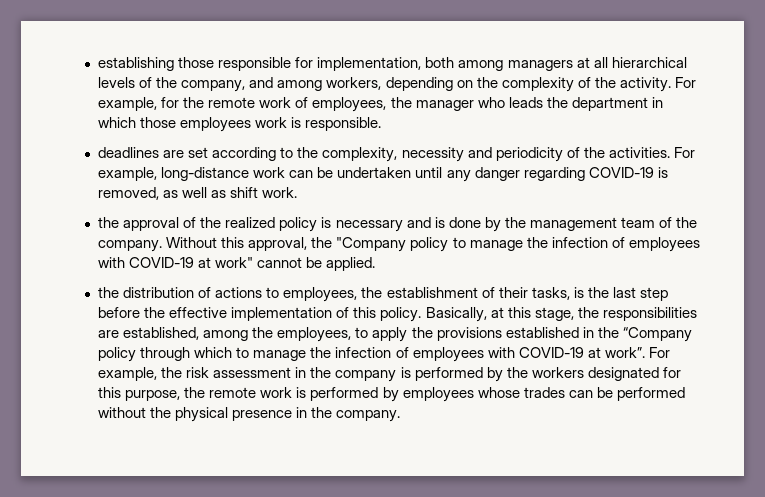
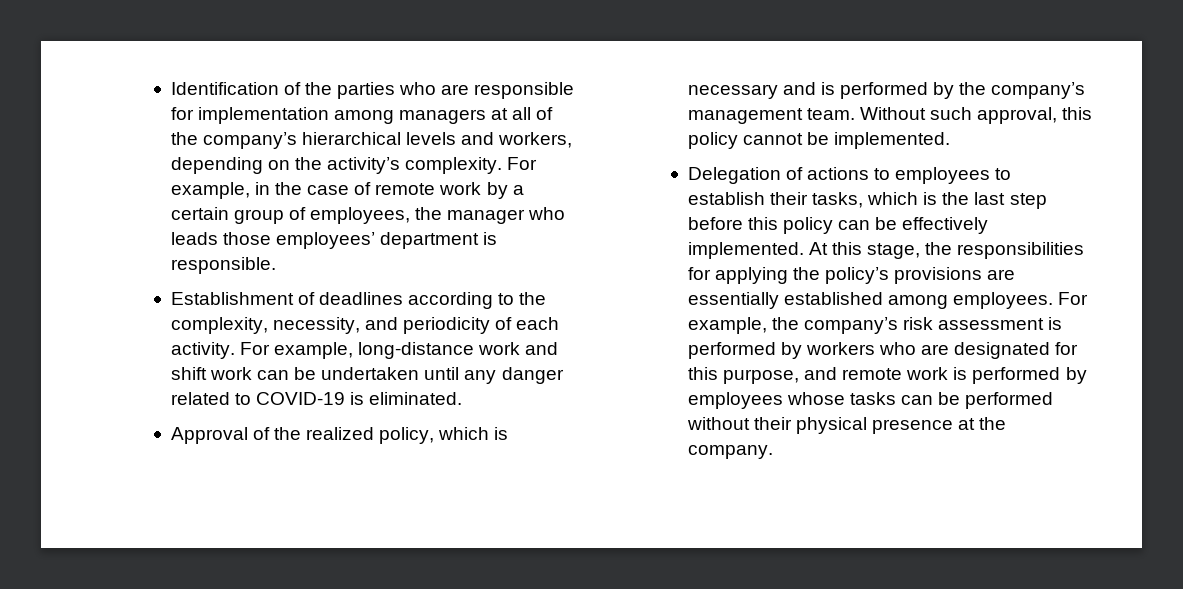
[98,57,687,71] [98,77,696,92] [98,97,292,111] establishing those responsible for implementation, both among managers at all hierarchical levels of the company, and among workers, depending on the complexity of the activity. For example, for the remote work -> [170,82,575,99] [170,107,554,124] [170,132,573,149] [170,157,538,174] [170,182,524,199] [170,207,284,224] Identification of the parties who are responsible for implementation among managers at all of the company’s hierarchical levels and workers, depending on the activity’s complexity. For example, in the case of remote work by a certain group
[546,97,663,111] [98,117,288,132] the department in which those employees work -> [222,232,480,249] those employees’ department
[98,147,209,158] deadlines are set -> [170,292,403,305] Establishment of deadlines
[401,147,464,162] necessity -> [272,317,360,334] necessity,
[583,147,670,158] the activities. -> [516,317,560,330] [170,342,235,359] each activity.
(286, 172) none -> [525,342,559,355] [170,367,252,380] and shift work
[523,167,668,181] [98,187,298,200] [98,217,180,231] regarding COVID-19 is removed, as well as shift work. // the approval -> [170,392,463,405] [170,427,248,444] related to COVID-19 is eliminated. // Approval
[279,217,318,232] policy -> [379,427,490,444] policy, which
[448,217,697,232] [98,237,700,252] [98,257,376,271] [98,287,495,302] done by the management team of the company. Without this approval, the "Company policy to manage the infection of employees with COVID-19 at work" cannot be applied. // the distribution of actions to employees, the establishment of -> [840,82,1086,99] [687,107,1093,124] [687,132,951,149] [687,167,1012,184] [687,192,765,205] performed by the company’s management team. Without such approval, this policy cannot be implemented. // Delegation of actions to employees to establish
(570, 293) none -> [867,192,919,205] which
[144,307,697,322] [98,327,692,342] [98,347,645,362] the effective implementation of this policy. Basically, at this stage, the responsibilities are established, among the employees, to apply the provisions established in the “Company policy through which to manage the infection of employees with COVID-19 at work”. -> [747,217,989,234] [687,242,1085,259] [687,267,1016,284] [687,292,1054,309] this policy can be effectively implemented. At this stage, the responsibilities for applying the policy’s provisions are essentially established among employees.
(183, 372) none -> [803,317,898,334] company’s
[295,367,584,382] in the company is performed by the workers -> [1048,317,1063,330] [687,342,950,359] is performed by workers who are
[184,387,206,398] the -> [803,367,837,380] and
[523,387,565,398] trades -> [849,392,896,405] tasks
[150,407,172,418] the -> [753,417,792,430] their
[296,407,308,418] in -> [958,418,976,430] at

